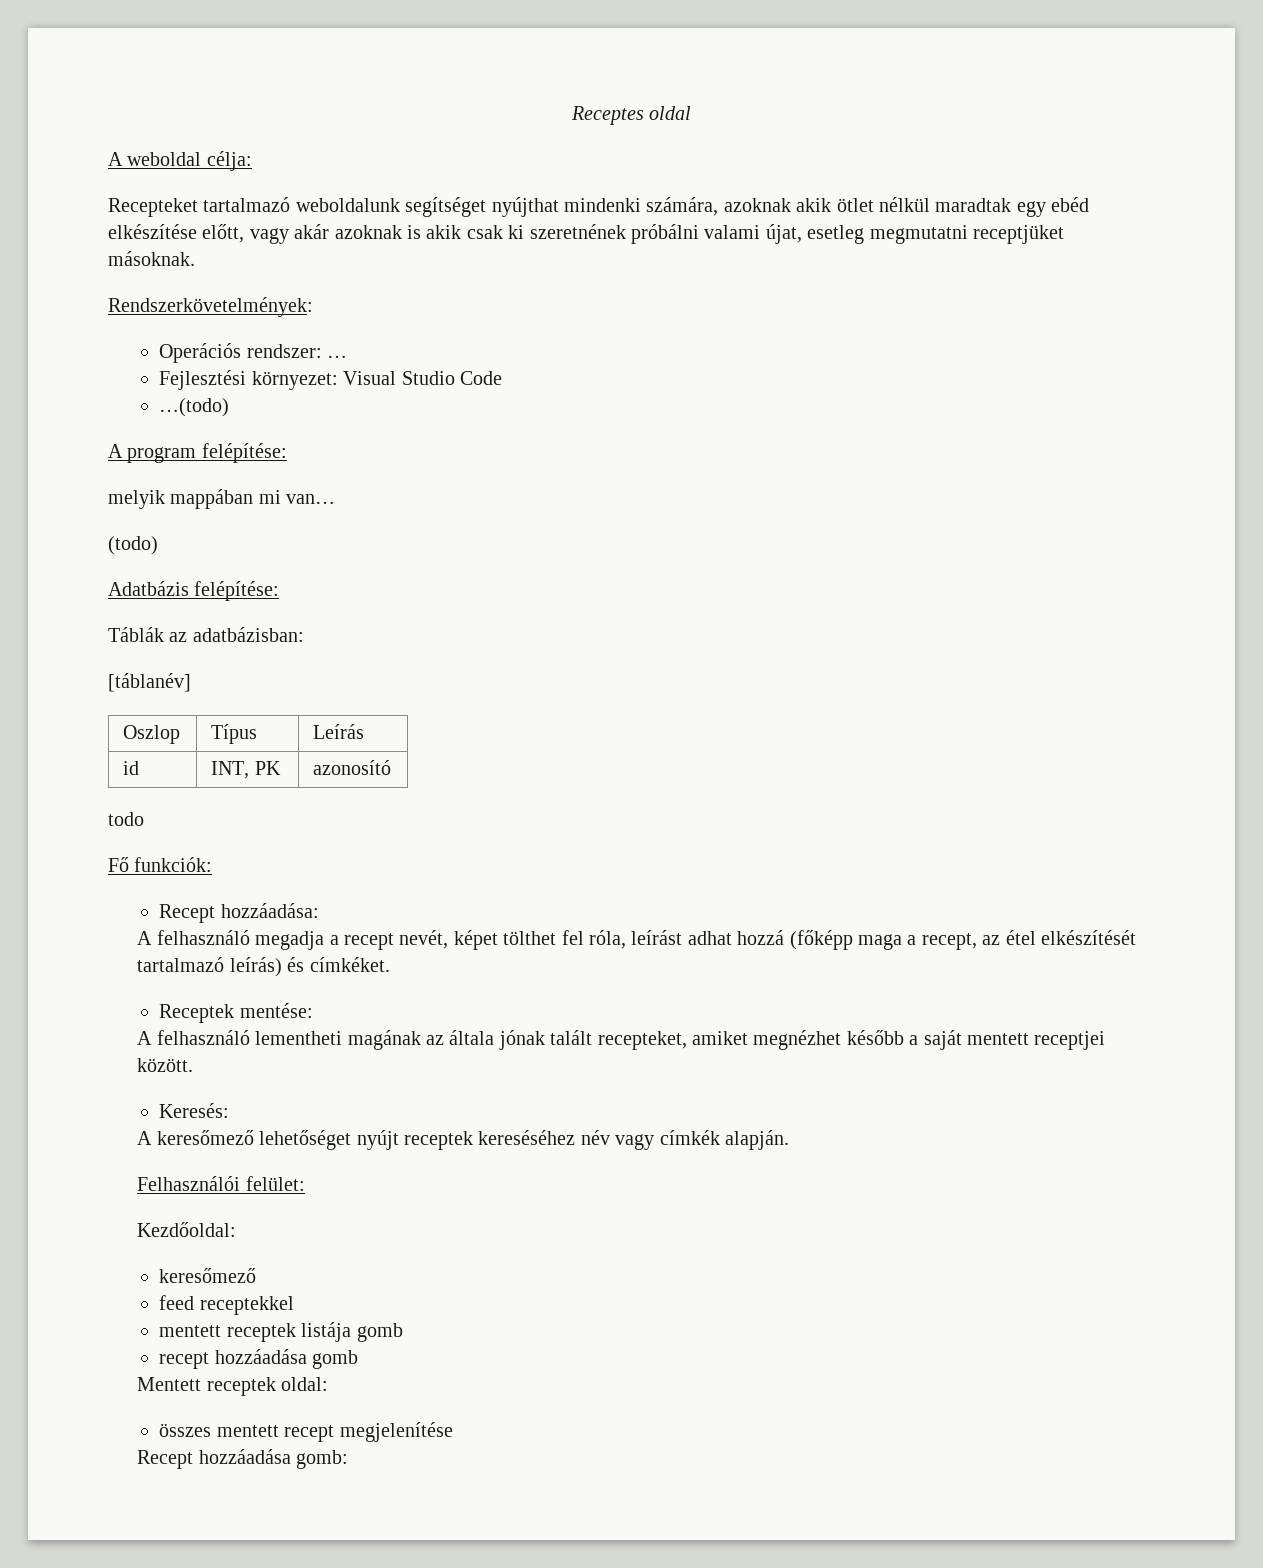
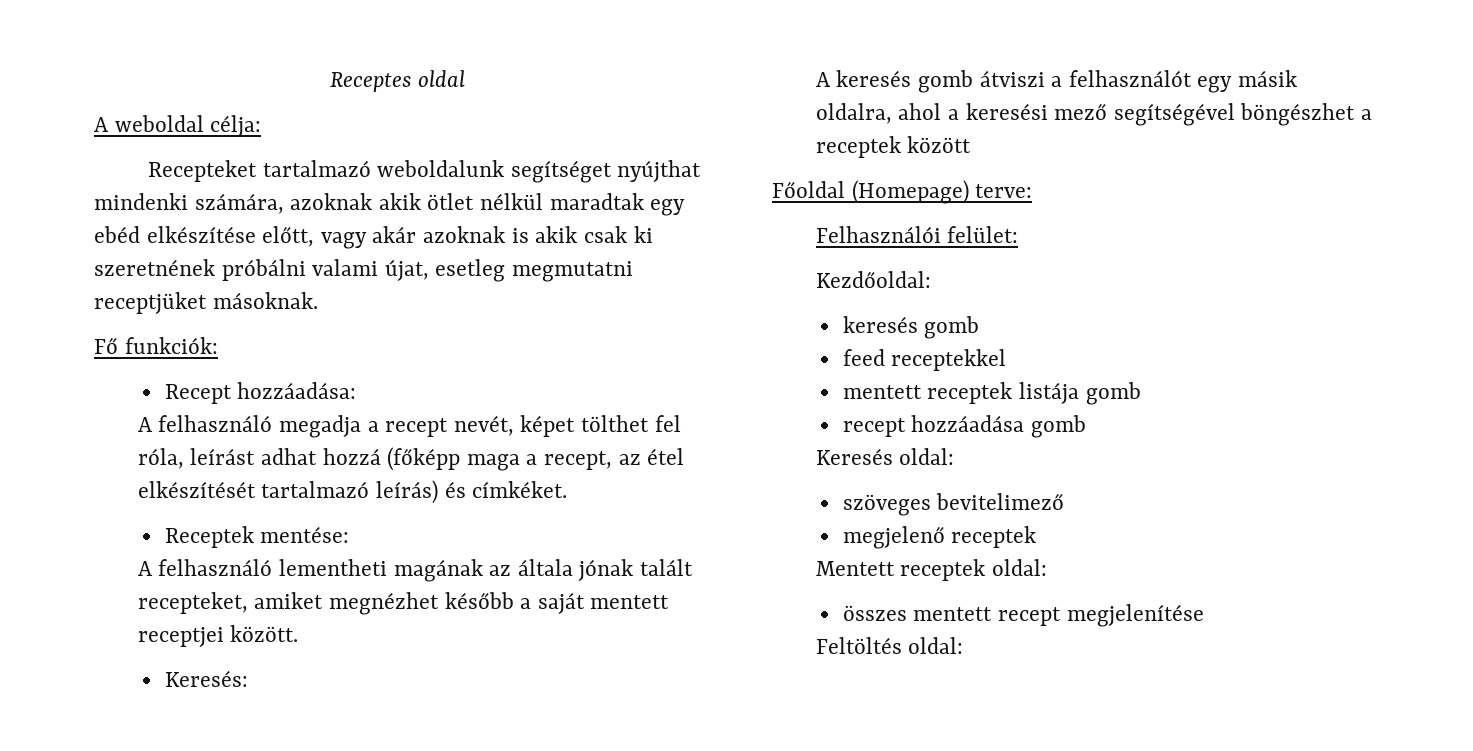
[108,297,313,317] [159,343,348,363] [159,370,502,390] [159,398,230,417] [108,443,287,463] [108,489,336,509] [108,536,158,555] [108,581,280,601] [108,627,304,642] [108,673,191,692] [123,725,181,744] [211,724,258,744] [313,724,365,739] [123,761,140,775] [211,761,281,779] [313,760,392,775] [108,812,144,826] // Rendszerkövetelmények: // Operációs rendszer: … // Fejlesztési környezet: Visual Studio Code // …(todo) // A program felépítése: // melyik mappában mi van… // (todo) // Adatbázis felépítése: // Táblák az adatbázisban: // [táblanév] // Oszlop | Típus | Leírás // id | INT, PK | azonosító // todo -> (318, 300) none
[156,1130,789,1150] keresőmező lehetőséget nyújt receptek kereséséhez név vagy címkék alapján. -> [836,70,1298,93] [815,103,1373,126] [815,136,972,158] [772,180,1033,204] keresés gomb átviszi a felhasználót egy másik oldalra, ahol a keresési mező segítségével böngészhet a receptek között // Főoldal (Homepage) terve:
[159,1268,257,1283] keresőmező -> [842,316,980,339] keresés gomb
(359, 1359) none -> [815,448,955,465] [842,493,1065,516] [842,526,1037,549] // Keresés oldal: // szöveges bevitelimező // megjelenő receptek
[137,1449,349,1469] Recept hozzáadása gomb: -> [815,637,964,654] Feltöltés oldal:

